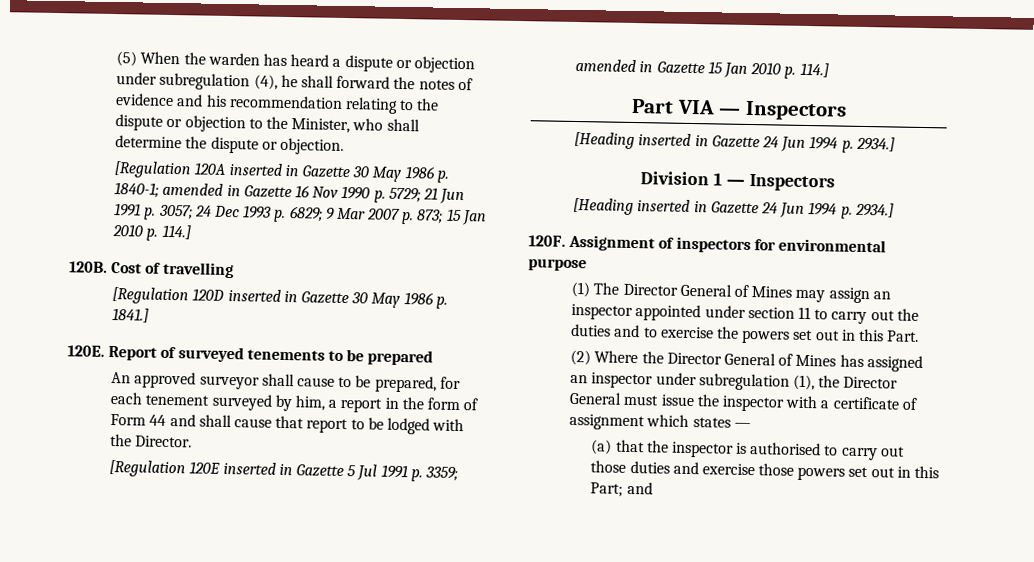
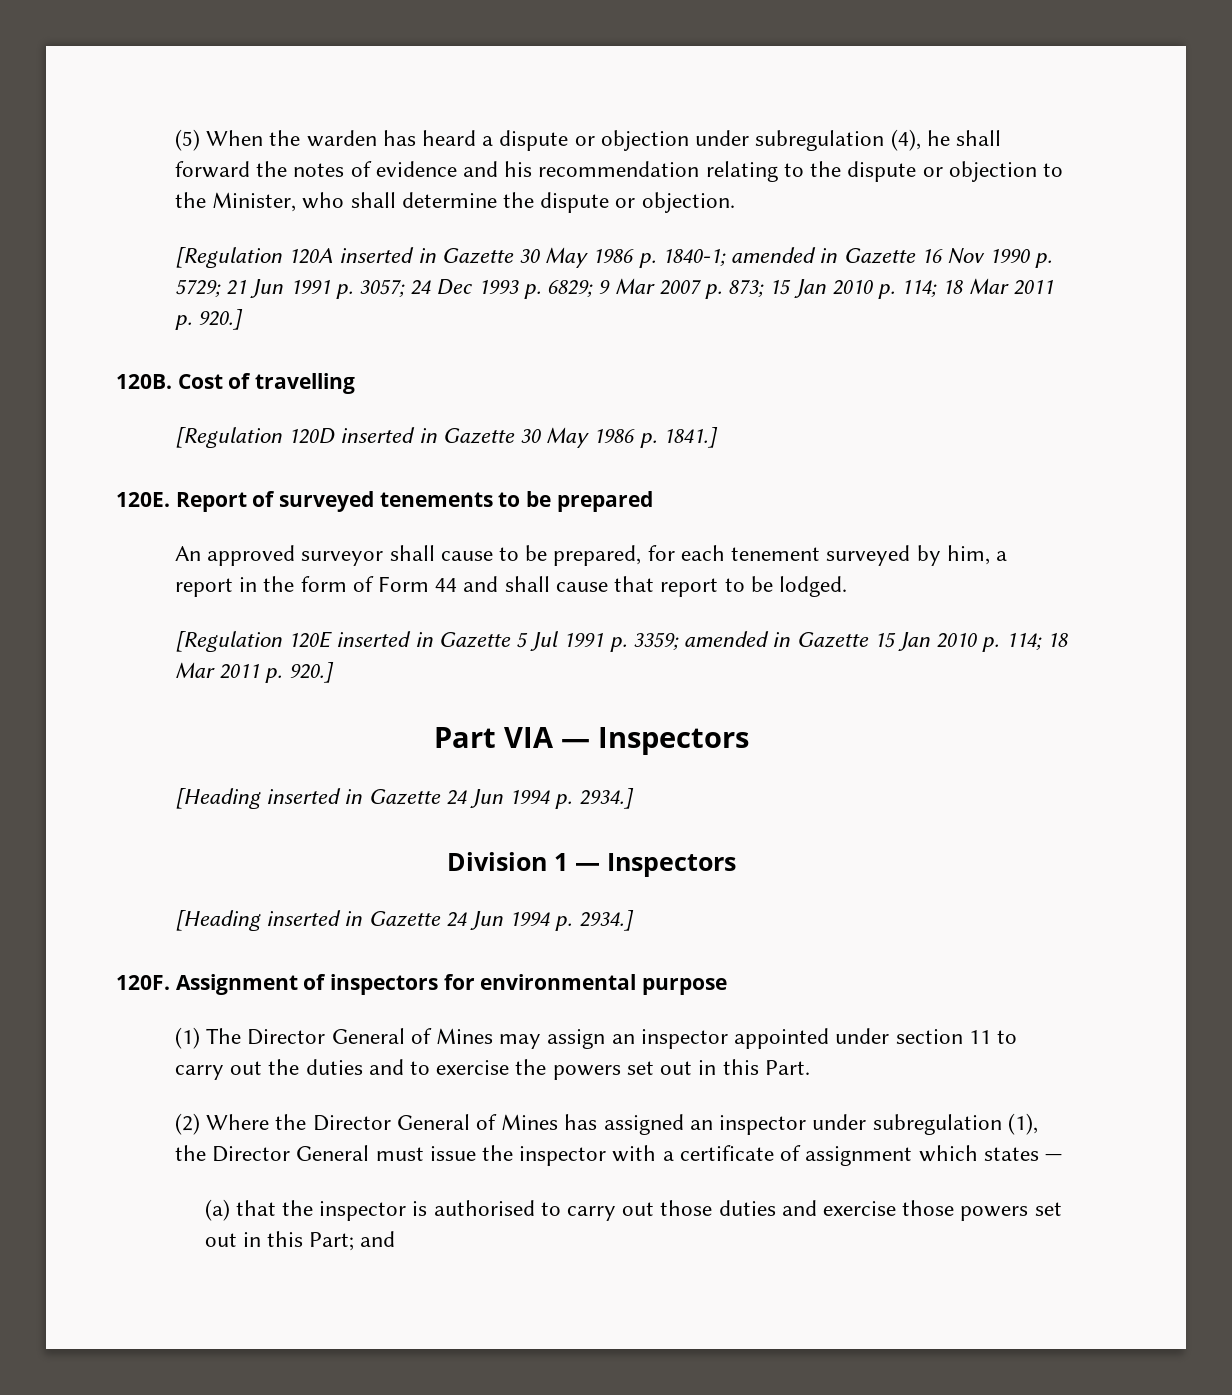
[161,224,191,240] 114.] -> [901,278,1054,297] [174,309,244,330] 114; 18 Mar 2011 p. 920.]
[386,417,465,435] [110,433,193,448] lodged with the Director. -> [778,576,847,597] lodged.
[799,62,829,78] 114.] -> [1005,632,1068,650] [174,662,334,683] 114; 18 Mar 2011 p. 920.]

